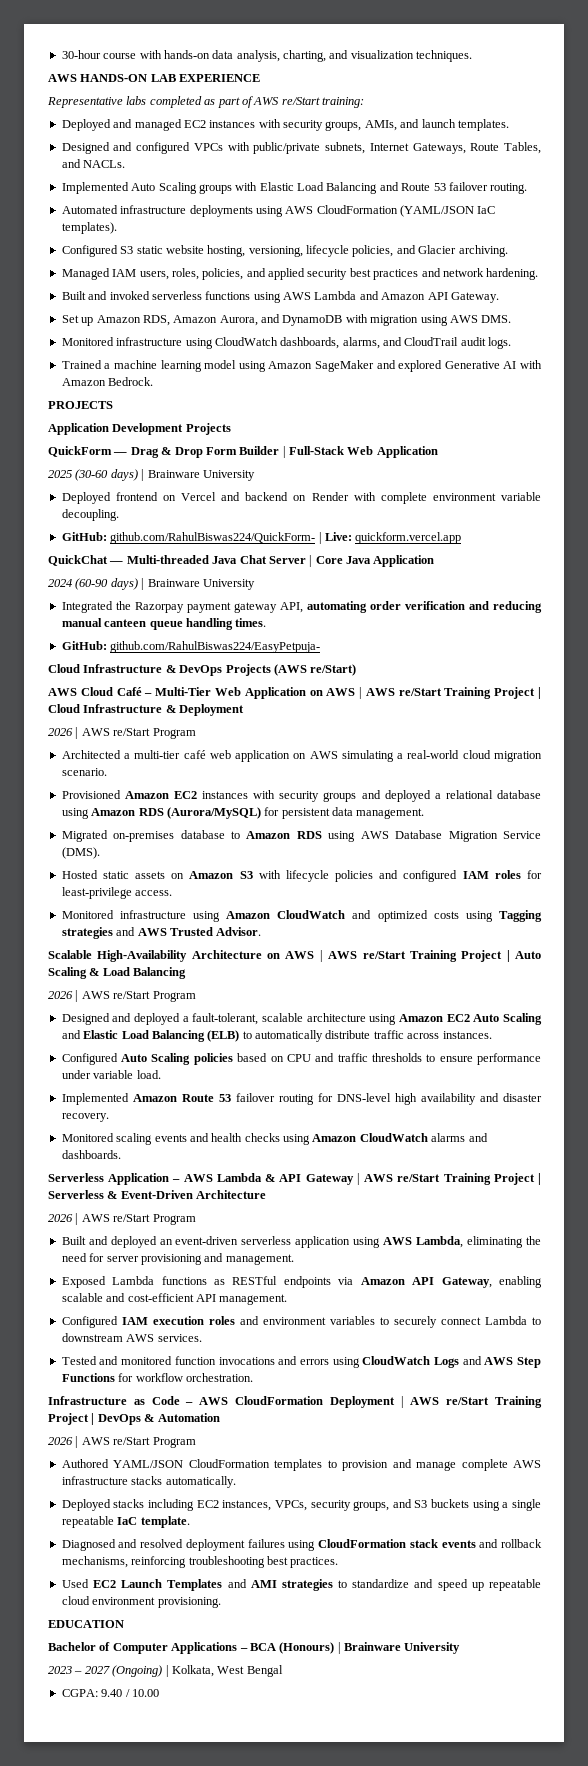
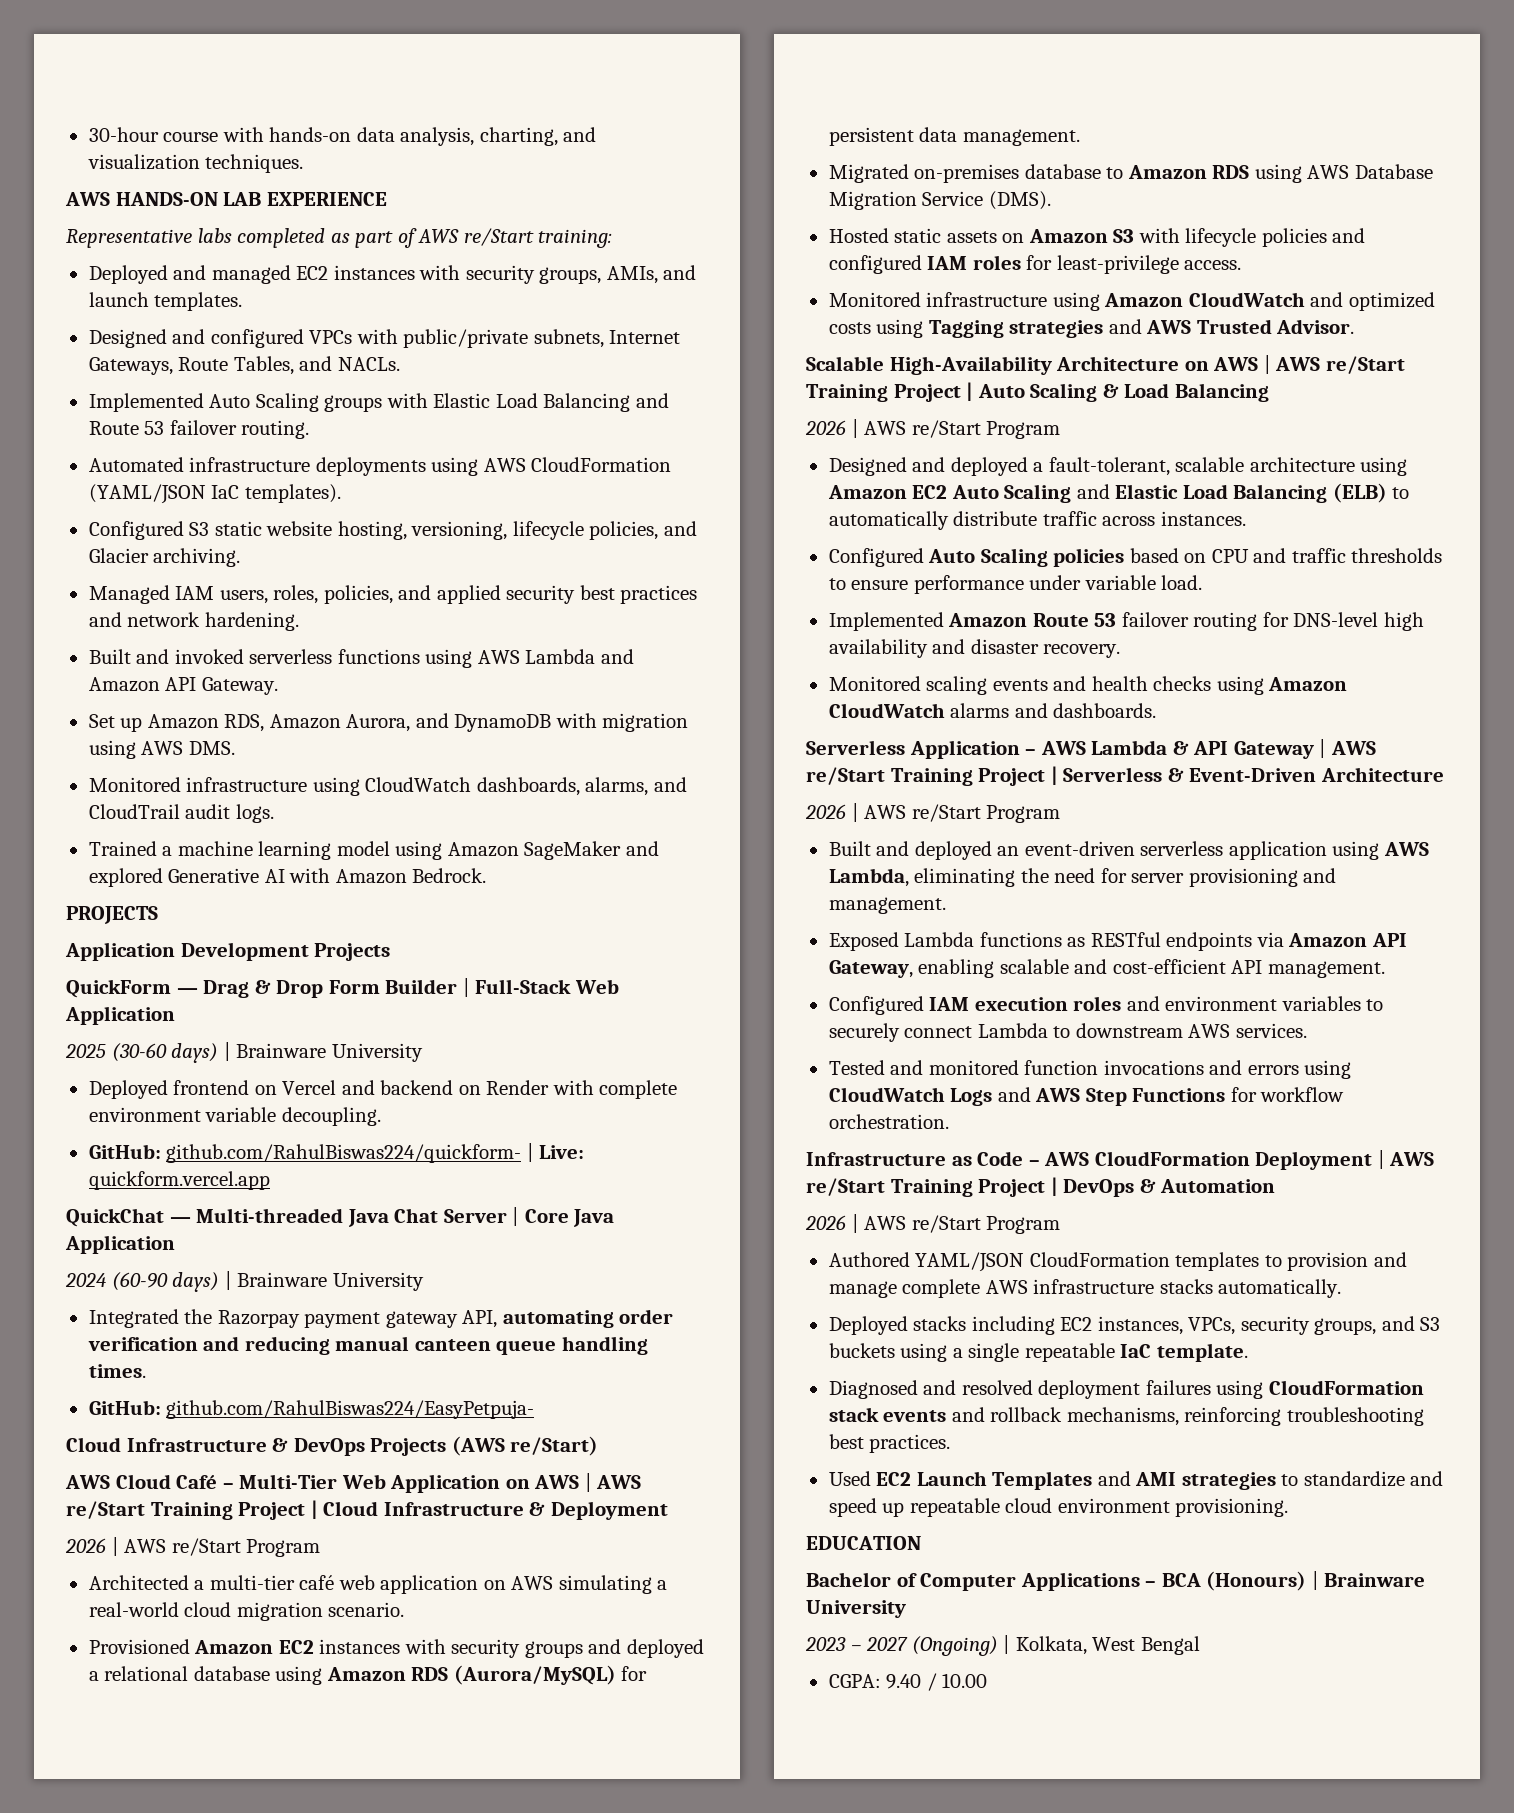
[110,532,316,544] github.com/RahulBiswas224/QuickForm- -> [166,1144,522,1163] github.com/RahulBiswas224/quickform-

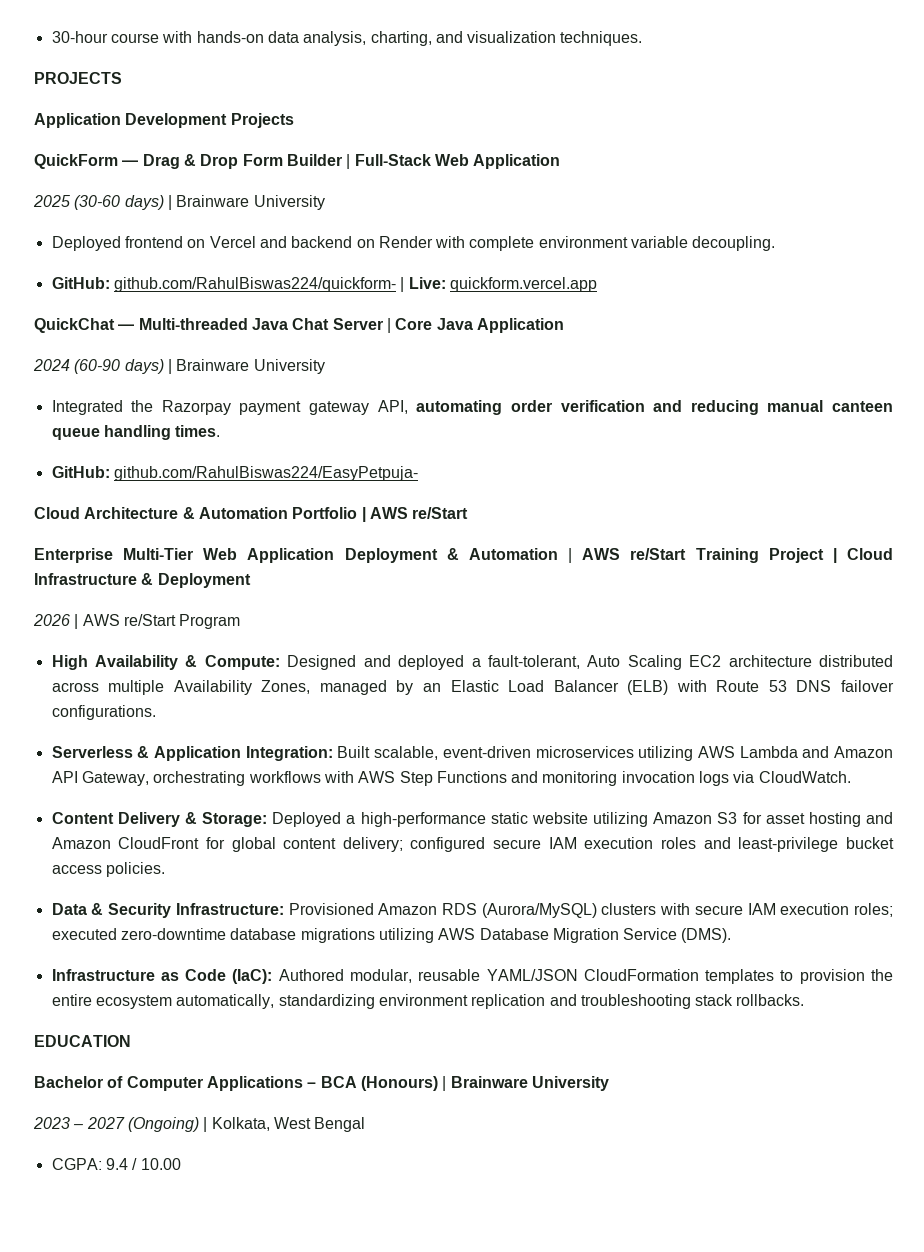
[65,192,387,206] [66,228,613,248] [88,265,697,284] [88,292,243,311] [88,329,681,348] [88,356,400,375] [88,393,669,412] [88,420,310,439] [88,457,672,476] [88,484,341,504] [88,521,697,540] [88,548,241,567] [88,585,698,604] [88,612,299,631] [88,649,634,668] [88,677,278,695] [88,713,689,732] [88,740,235,759] [88,777,687,796] [88,804,274,823] [88,841,659,860] [88,868,487,887] // AWS HANDS-ON LAB EXPERIENCE // Representative labs completed as part of AWS re/Start training: // Deployed and managed EC2 instances with security groups, AMIs, and launch templates. // Designed and configured VPCs with public/private subnets, Internet Gateways, Route Tables, and NACLs. // Implemented Auto Scaling groups with Elastic Load Balancing and Route 53 failover routing. // Automated infrastructure deployments using AWS CloudFormation (YAML/JSON IaC templates). // Configured S3 static website hosting, versioning, lifecycle policies, and Glacier archiving. // Managed IAM users, roles, policies, and applied security best practices and network hardening. // Built and invoked serverless functions using AWS Lambda and Amazon API Gateway. // Set up Amazon RDS, Amazon Aurora, and DynamoDB with migration using AWS DMS. // Monitored infrastructure using CloudWatch dashboards, alarms, and CloudTrail audit logs. // Trained a machine learning model using Amazon SageMaker and explored Generative AI with Amazon Bedrock. -> (643, 38) none
[126,1436,599,1456] [65,1474,580,1493] Infrastructure & DevOps Projects (AWS re/Start) // AWS Cloud Café – Multi-Tier Web Application on AWS -> [84,507,469,522] [34,548,558,563] Architecture & Automation Portfolio | AWS re/Start // Enterprise Multi-Tier Web Application Deployment & Automation
[88,1575,668,1594] [88,1602,405,1621] [88,1639,704,1658] [88,1665,648,1685] [828,127,1080,146] [828,164,1302,183] Architected a multi-tier café web application on AWS simulating a real-world cloud migration scenario. // Provisioned Amazon EC2 instances with security groups and deployed a relational database using Amazon RDS (Aurora/MySQL) for persistent data management. // Migrated on-premises database to Amazon RDS using -> [51,655,893,670] [51,680,894,695] [51,705,156,720] [51,746,894,761] [51,771,851,786] [51,812,893,827] [51,837,895,852] [51,862,165,877] [51,903,894,918] [51,928,434,943] High Availability & Compute: Designed and deployed a fault-tolerant, Auto Scaling EC2 architecture distributed across multiple Availability Zones, managed by an Elastic Load Balancer (ELB) with Route 53 DNS failover configurations. // Serverless & Application Integration: Built scalable, event-driven microservices utilizing AWS Lambda and Amazon API Gateway, orchestrating workflows with AWS Step Functions and monitoring invocation logs via CloudWatch. // Content Delivery & Storage: Deployed a high-performance static website utilizing Amazon S3 for asset hosting and Amazon CloudFront for global content delivery; configured secure IAM execution roles and least-privilege bucket access policies. // Data & Security Infrastructure: Provisioned Amazon RDS (Aurora/MySQL) clusters with secure IAM execution roles; executed zero-downtime database migrations utilizing
[828,228,1366,247] [828,255,1242,274] [828,292,1435,311] [828,319,1355,338] [806,355,1405,375] [806,382,1269,402] [805,419,1061,439] [828,457,1408,476] [827,483,1410,503] [828,511,1246,530] [828,548,1443,567] [828,575,1203,594] [828,612,1424,631] [828,639,1121,658] [828,676,1348,695] [828,703,1157,718] [806,739,1376,759] [806,766,1444,786] [805,803,1061,823] [828,841,1429,860] [828,868,1337,887] [828,897,946,914] [828,932,1407,951] [828,959,1385,978] [828,996,1384,1015] [828,1023,1307,1042] [828,1060,1352,1079] [828,1087,1345,1106] [828,1114,949,1129] [806,1150,1435,1170] [806,1177,1276,1197] [805,1214,1061,1234] [828,1252,910,1267] Hosted static assets on Amazon S3 with lifecycle policies and configured IAM roles for least-privilege access. // Monitored infrastructure using Amazon CloudWatch and optimized costs using Tagging strategies and AWS Trusted Advisor. // Scalable High-Availability Architecture on AWS | AWS re/Start Training Project | Auto Scaling & Load Balancing // 2026 | AWS re/Start Program // Designed and deployed a fault-tolerant, scalable architecture using Amazon EC2 Auto Scaling and Elastic Load Balancing (ELB) to automatically distribute traffic across instances. // Configured Auto Scaling policies based on CPU and traffic thresholds to ensure performance under variable load. // Implemented Amazon Route 53 failover routing for DNS-level high availability and disaster recovery. // Monitored scaling events and health checks using Amazon CloudWatch alarms and dashboards. // Serverless Application – AWS Lambda & API Gateway | AWS re/Start Training Project | Serverless & Event-Driven Architecture // 2026 | AWS re/Start Program // Built and deployed an event-driven serverless application using AWS Lambda, eliminating the need for server provisioning and management. // Exposed Lambda functions as RESTful endpoints via Amazon API Gateway, enabling scalable and cost-efficient API management. // Configured IAM execution roles and environment variables to securely connect Lambda to downstream AWS services. // Tested and monitored function invocations and errors using CloudWatch Logs and AWS Step Functions for workflow orchestration. // Infrastructure as Code – AWS CloudFormation Deployment | AWS re/Start Training Project | DevOps & Automation // 2026 | AWS re/Start Program // Authored -> [51,969,481,984] Infrastructure as Code (IaC): Authored modular, reusable
[1373,1252,1407,1267] [828,1279,1342,1298] [828,1316,1441,1335] [828,1343,1248,1362] [828,1380,1424,1399] [828,1407,1424,1426] [828,1434,951,1453] [828,1471,1444,1490] [828,1498,1289,1517] and manage complete AWS infrastructure stacks automatically. // Deployed stacks including EC2 instances, VPCs, security groups, and S3 buckets using a single repeatable IaC template. // Diagnosed and resolved deployment failures using CloudFormation stack events and rollback mechanisms, reinforcing troubleshooting best practices. // Used EC2 Launch Templates and AMI strategies to standardize and speed up repeatable cloud environment provisioning. -> [871,969,893,981] [51,994,805,1009] the entire ecosystem automatically, standardizing environment replication and troubleshooting stack rollbacks.
[886,1674,922,1689] 9.40 -> [105,1158,128,1170] 9.4

